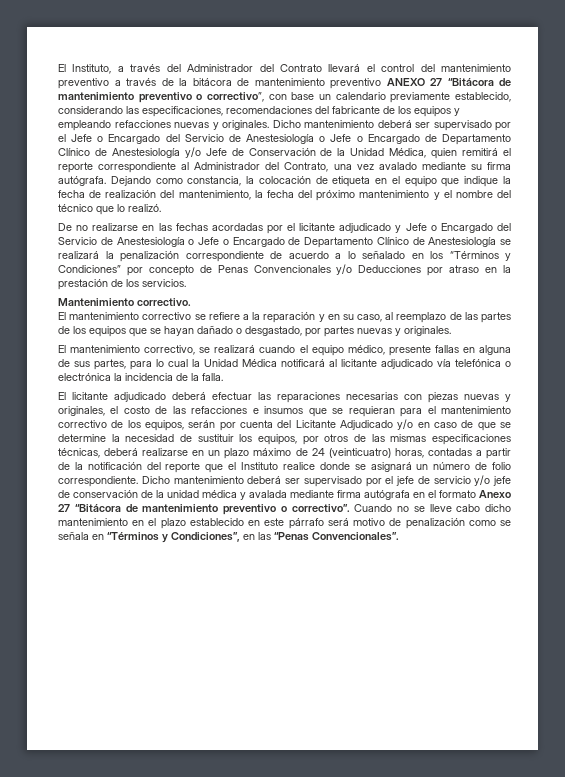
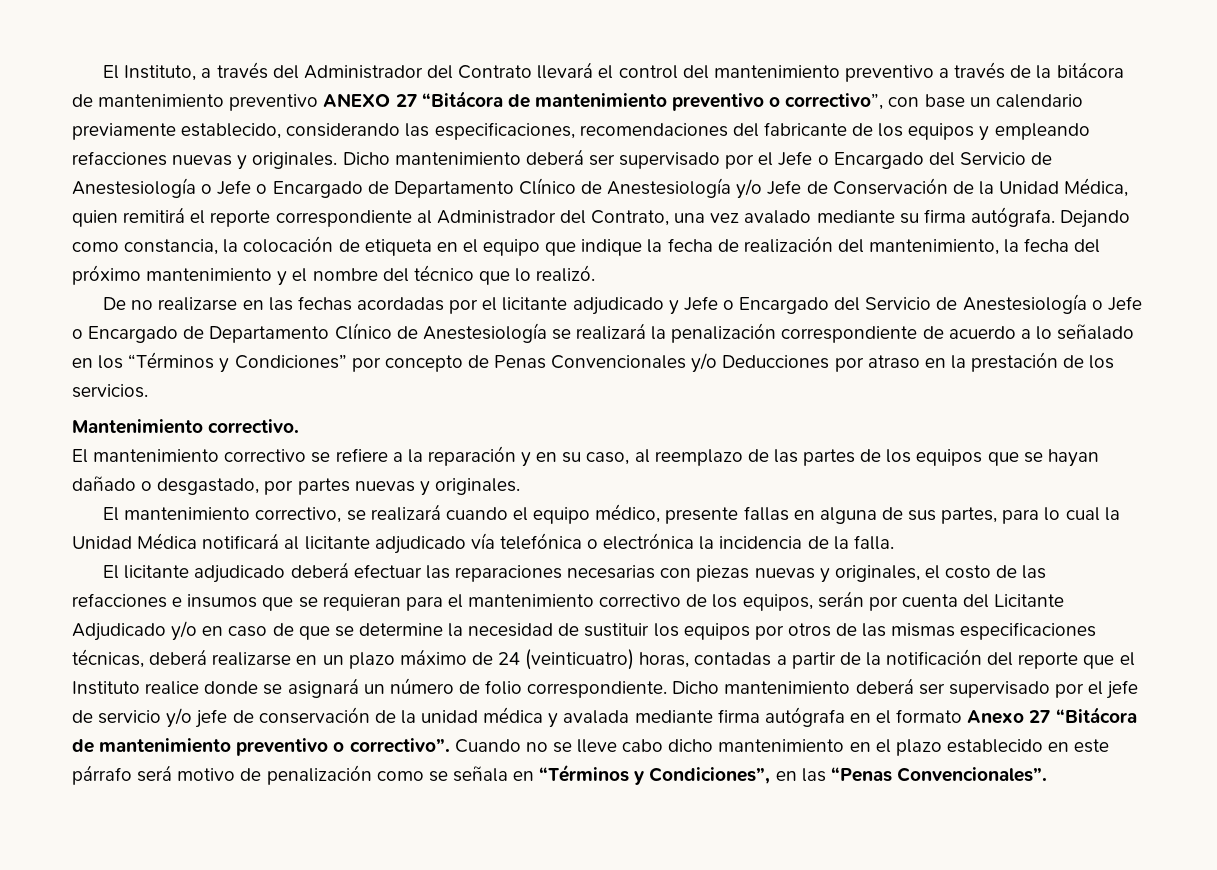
[258,434,297,445] equipos, -> [683,623,750,640] equipos

